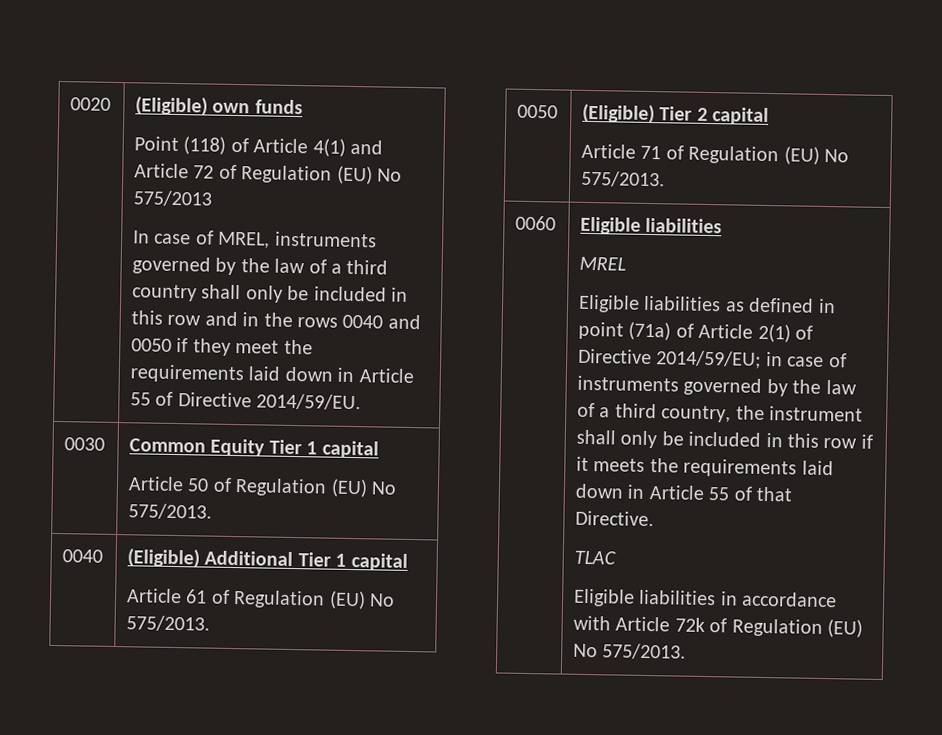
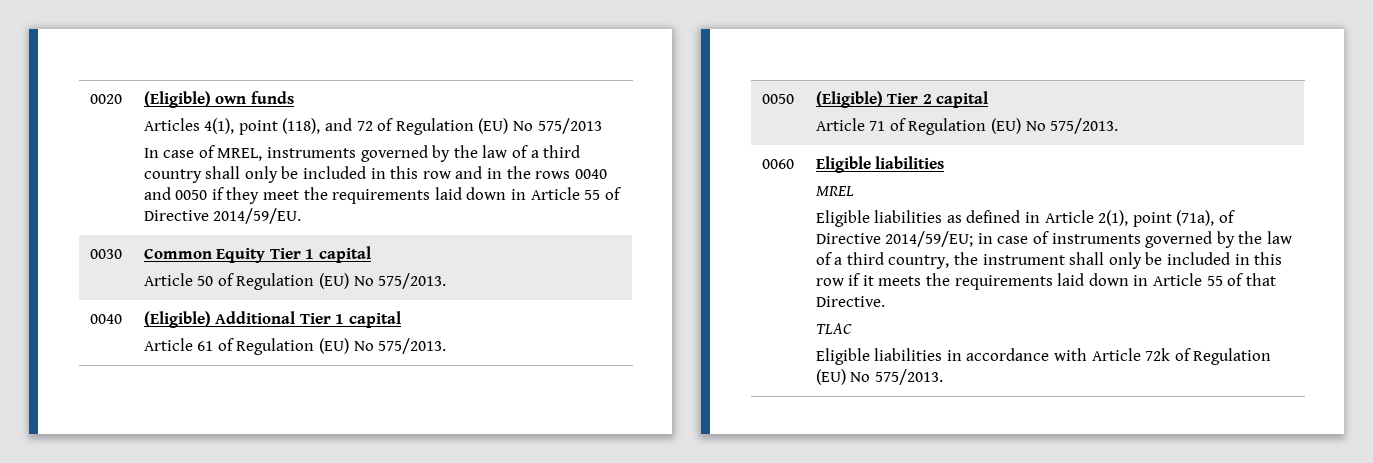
[134,136,384,157] [134,163,190,179] Point (118) of Article 4(1) and Article -> [143,118,352,135] Articles 4(1), point (118), and
[578,321,791,343] point (71a) of Article 2(1) -> [1044,210,1215,227] Article 2(1), point (71a),

